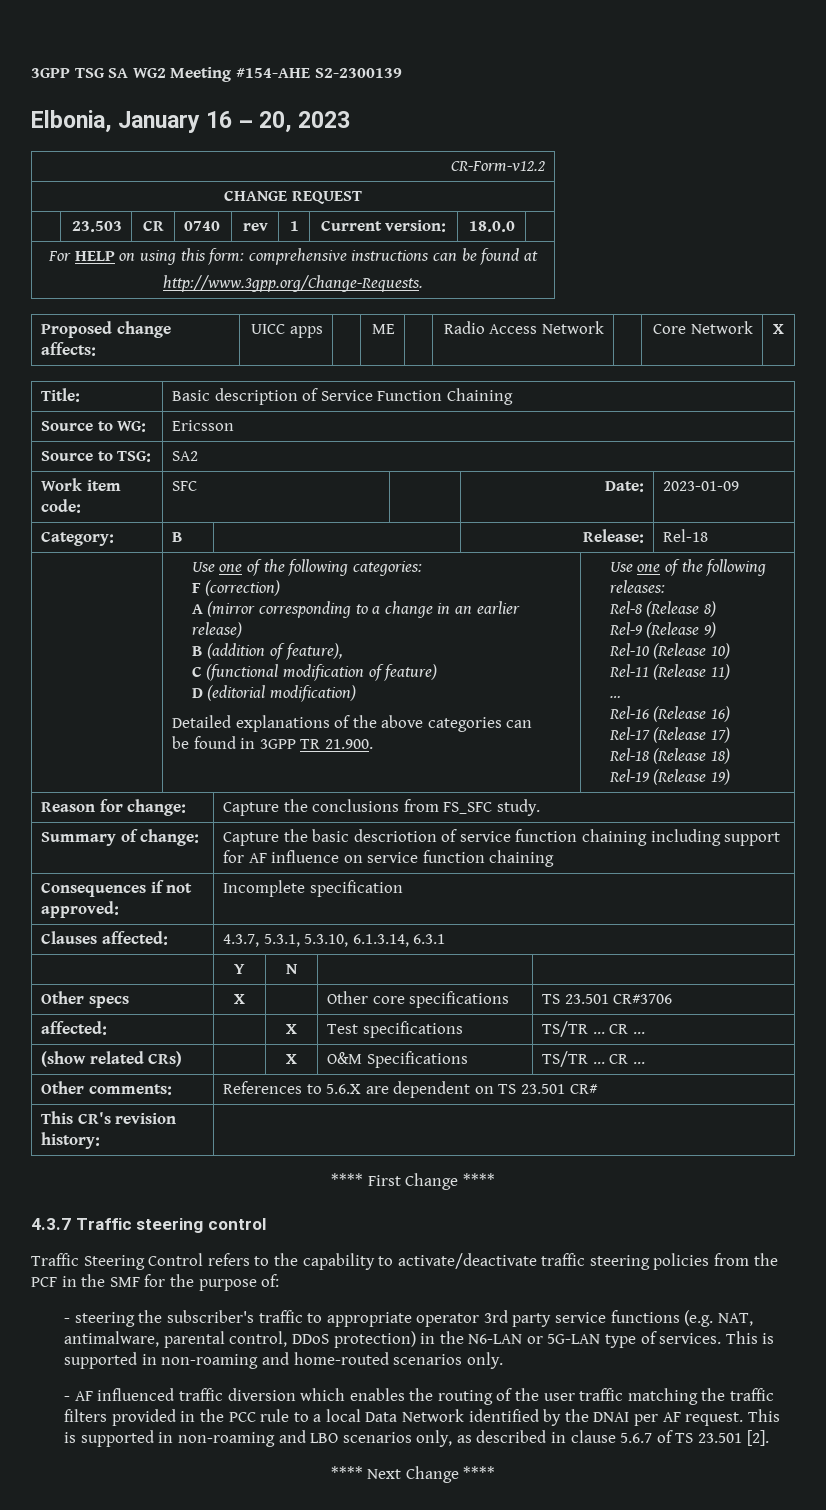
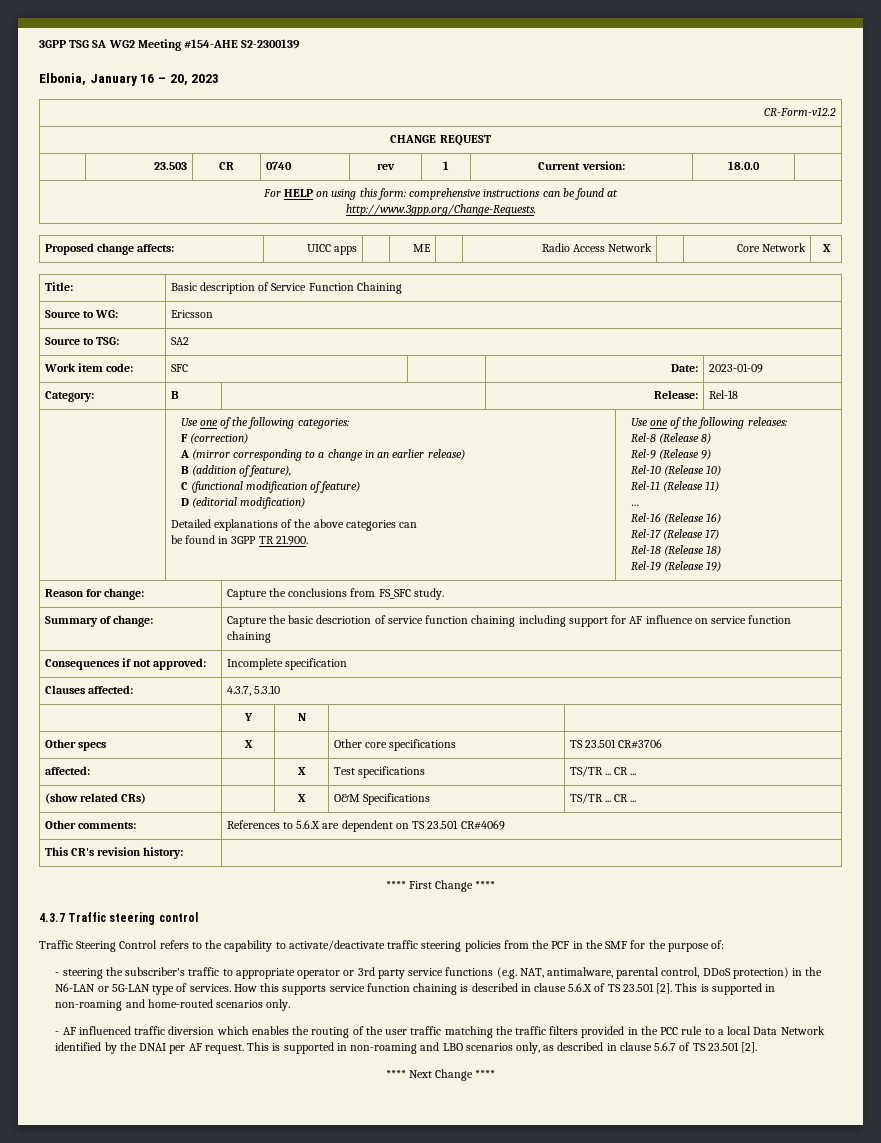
[263,934,446,947] 5.3.1, 5.3.10, 6.1.3.14, 6.3.1 -> [253,685,280,694] 5.3.10
[569,1084,598,1094] CR# -> [460,820,505,830] CR#4069
(480, 1320) none -> [343,970,355,976] or
(722, 1338) none -> [233,983,673,995] How this supports service function chaining is described in clause 5.6.X of TS 23.501 [2].

